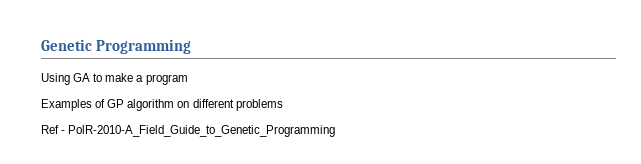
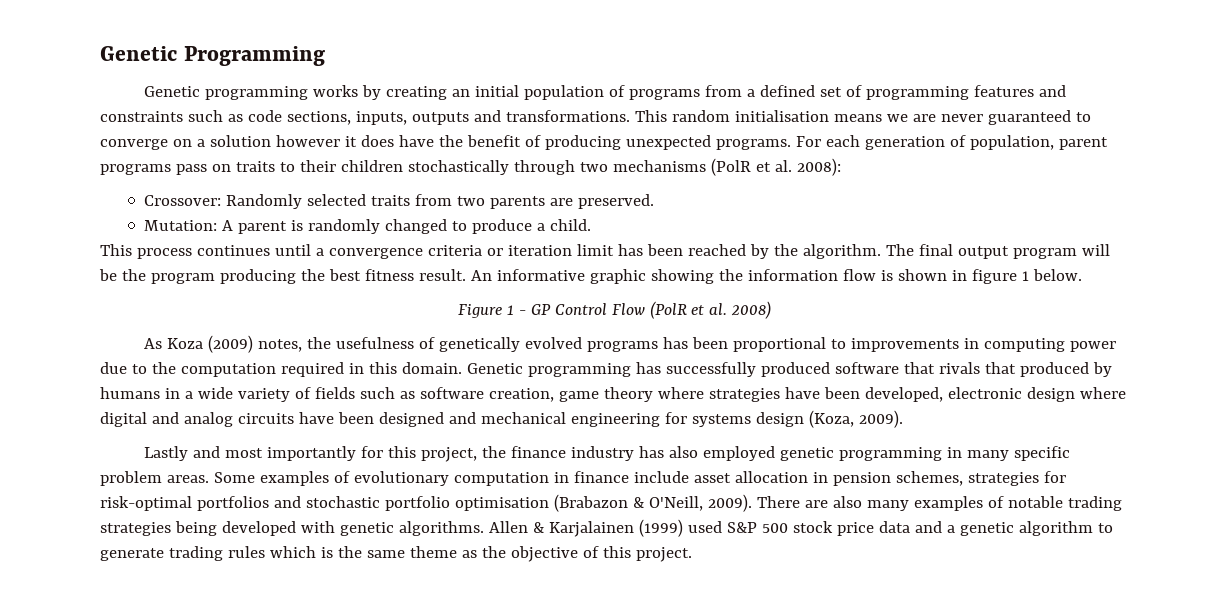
[41,73,188,85] [41,99,283,111] [41,125,336,137] Using GA to make a program // Examples of GP algorithm on different problems // Ref - PolR-2010-A_Field_Guide_to_Genetic_Programming -> [144,85,1067,100] [100,110,1091,125] [100,135,1108,150] [100,158,841,176] [144,194,655,209] [144,219,592,234] [100,244,1110,259] [99,269,1082,284] [457,301,772,319] [144,335,1117,353] [100,362,1112,377] [100,387,1126,402] [100,410,903,428] [144,446,1071,462] [100,471,1066,486] [100,494,1122,512] [100,519,1113,537] [100,546,692,562] Genetic programming works by creating an initial population of programs from a defined set of programming features and constraints such as code sections, inputs, outputs and transformations. This random initialisation means we are never guaranteed to converge on a solution however it does have the benefit of producing unexpected programs. For each generation of population, parent programs pass on traits to their children stochastically through two mechanisms (PolR et al. 2008): // Crossover: Randomly selected traits from two parents are preserved. // Mutation: A parent is randomly changed to produce a child. // This process continues until a convergence criteria or iteration limit has been reached by the algorithm. The final output program will be the program producing the best fitness result. An informative graphic showing the information flow is shown in figure 1 below. // Figure 1 - GP Control Flow (PolR et al. 2008) // As Koza (2009) notes, the usefulness of genetically evolved programs has been proportional to improvements in computing power due to the computation required in this domain. Genetic programming has successfully produced software that rivals that produced by humans in a wide variety of fields such as software creation, game theory where strategies have been developed, electronic design where digital and analog circuits have been designed and mechanical engineering for systems design (Koza, 2009). // Lastly and most importantly for this project, the finance industry has also employed genetic programming in many specific problem areas. Some examples of evolutionary computation in finance include asset allocation in pension schemes, strategies for risk-optimal portfolios and stochastic portfolio optimisation (Brabazon & O'Neill, 2009). There are also many examples of notable trading strategies being developed with genetic algorithms. Allen & Karjalainen (1999) used S&P 500 stock price data and a genetic algorithm to generate trading rules which is the same theme as the objective of this project.

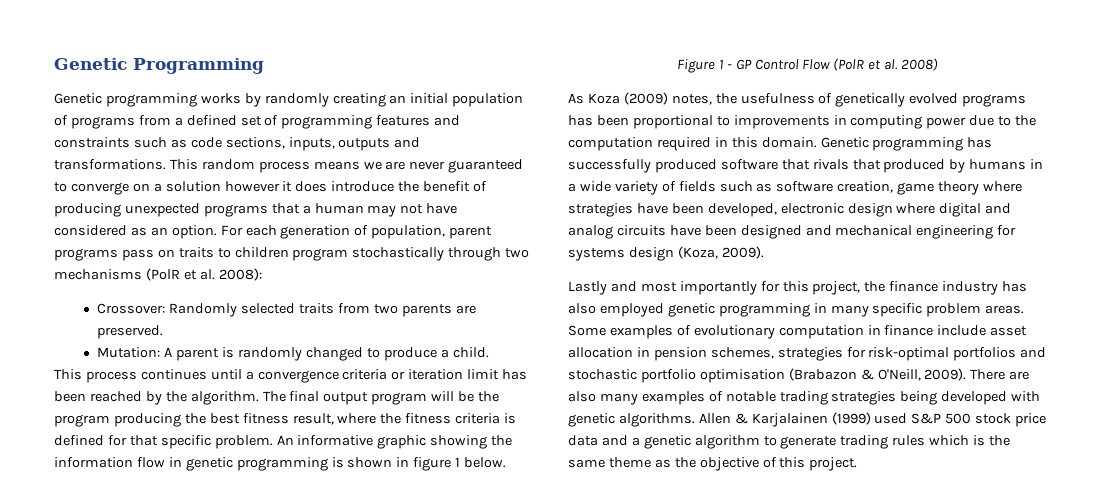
(382, 92) none -> [264,93,329,107] randomly
[734,110,829,122] initialisation -> [258,161,310,173] process
[398,135,434,147] have -> [331,181,395,192] introduce
[715,139,791,150] programs. -> [203,203,458,217] [54,225,217,239] programs that a human may not have considered as an option.
[299,160,403,172] their children -> [234,247,349,261] children program
[418,269,466,281] result. -> [292,413,517,425] [54,435,273,449] result, where the fitness criteria is defined for that specific problem.
(876, 275) none -> [168,457,328,471] in genetic programming

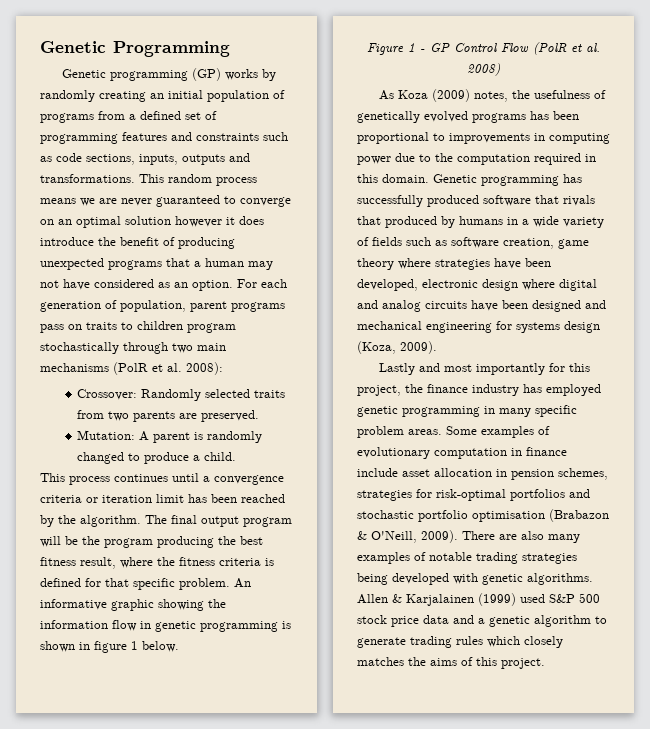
(197, 100) none -> [192,68,222,81] (GP)
[153,183,162,192] a -> [58,216,121,228] an optimal
(530, 253) none -> [197,343,226,351] main
[568,303,596,314] also -> (542, 388) none
[973,435,1011,446] [568,457,759,471] is the same theme as the objective -> [524,636,563,648] [357,657,457,666] closely matches the aims

